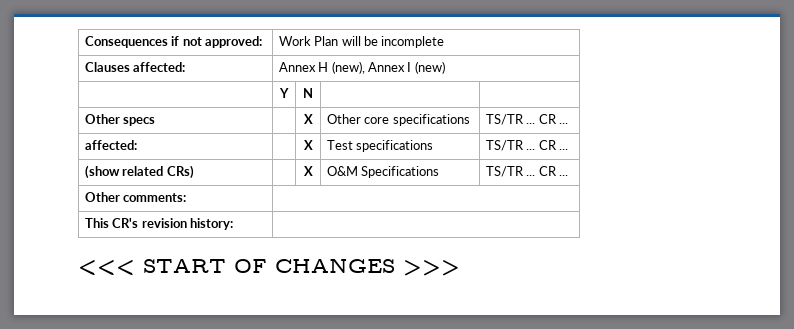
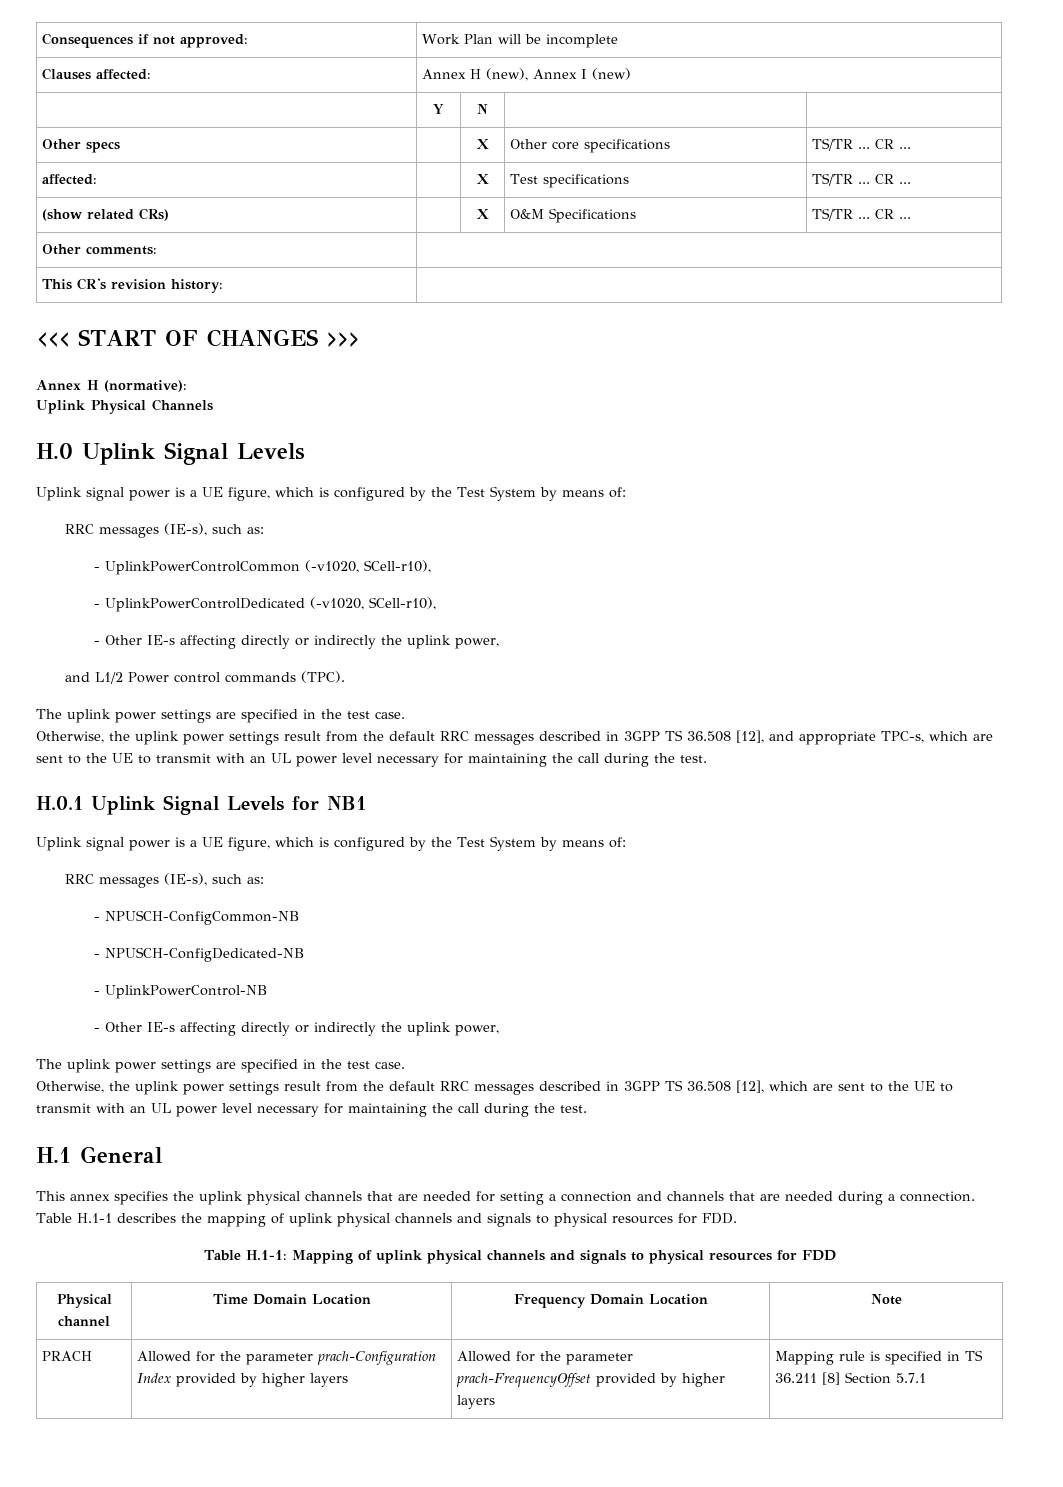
(460, 268) none -> [36,380,187,392] [36,399,213,414] [36,442,305,465] [36,486,626,501] [64,523,264,538] [93,560,431,575] [93,597,436,612] [93,635,499,649] [64,671,345,684] [36,709,405,723] [36,730,993,745] [36,753,707,767] [36,795,366,815] [36,836,626,851] [64,873,264,888] [93,910,299,925] [93,947,304,962] [93,985,267,999] [93,1022,499,1036] [36,1059,405,1073] [36,1080,953,1095] [36,1103,587,1117] [36,1146,162,1163] [36,1191,975,1205] [36,1213,737,1227] [203,1250,836,1264] [56,1294,112,1308] [58,1316,110,1326] [212,1294,371,1305] [513,1294,708,1308] [870,1294,902,1305] [42,1351,93,1361] [137,1351,437,1365] [137,1373,349,1387] [457,1351,634,1365] [456,1373,726,1387] [457,1395,496,1409] [775,1350,984,1365] [775,1372,927,1385] // Annex H (normative): // Uplink Physical Channels // H.0 Uplink Signal Levels // Uplink signal power is a UE figure, which is configured by the Test System by means of: // RRC messages (IE-s), such as: // - UplinkPowerControlCommon (-v1020, SCell-r10), // - UplinkPowerControlDedicated (-v1020, SCell-r10), // - Other IE-s affecting directly or indirectly the uplink power, // and L1/2 Power control commands (TPC). // The uplink power settings are specified in the test case. // Otherwise, the uplink power settings result from the default RRC messages described in 3GPP TS 36.508 [12], and appropriate TPC-s, which are sent to the UE to transmit with an UL power level necessary for maintaining the call during the test. // H.0.1 Uplink Signal Levels for NB1 // Uplink signal power is a UE figure, which is configured by the Test System by means of: // RRC messages (IE-s), such as: // - NPUSCH-ConfigCommon-NB // - NPUSCH-ConfigDedicated-NB // - UplinkPowerControl-NB // - Other IE-s affecting directly or indirectly the uplink power, // The uplink power settings are specified in the test case. // Otherwise, the uplink power settings result from the default RRC messages described in 3GPP TS 36.508 [12], which are sent to the UE to transmit with an UL power level necessary for maintaining the call during the test. // H.1 General // This annex specifies the uplink physical channels that are needed for setting a connection and channels that are needed during a connection. Table H.1-1 describes the mapping of uplink physical channels and signals to physical resources for FDD. // Table H.1-1: Mapping of uplink physical channels and signals to physical resources for FDD // Physical channel | Time Domain Location | Frequency Domain Location | Note // PRACH | Allowed for the parameter prach-Configuration Index provided by higher layers | Allowed for the parameter prach-FrequencyOffset provided by higher layers | Mapping rule is specified in TS 36.211 [8] Section 5.7.1

